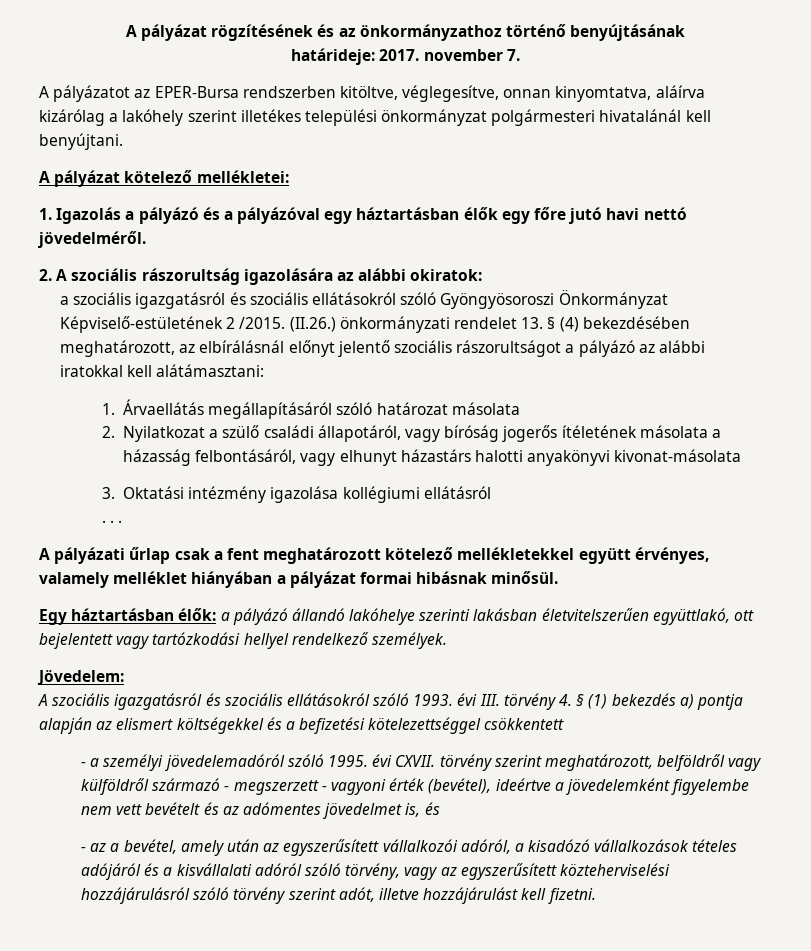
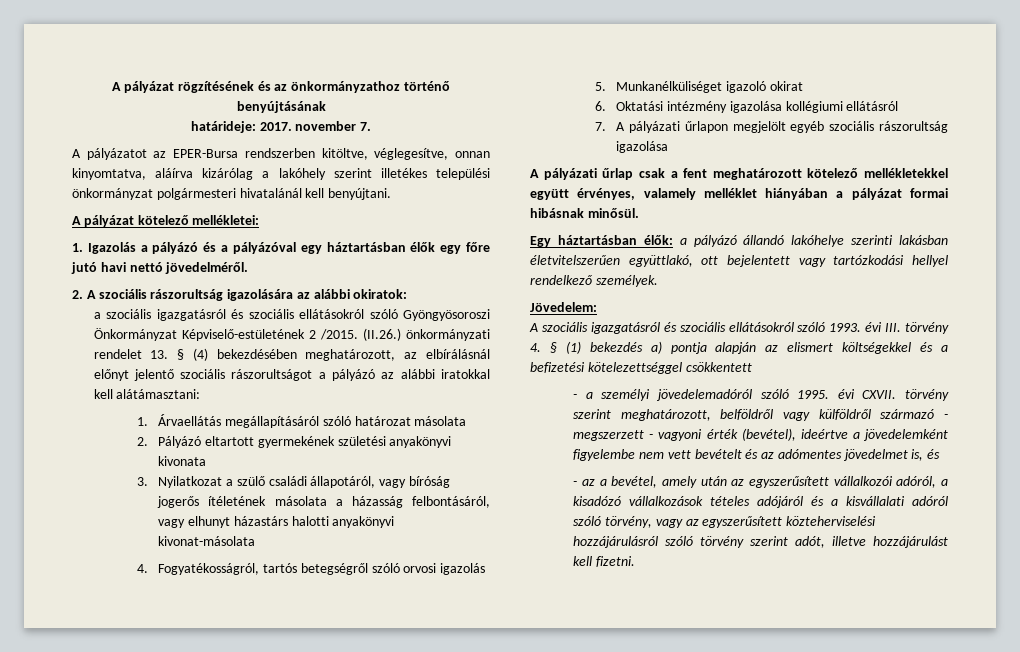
(116, 432) none -> [158,436,452,448] [158,456,207,466] [136,477,148,486] Pályázó eltartott gyermekének születési anyakönyvi kivonata // 3.
[102,487,116,499] 3. -> [136,563,486,575] [594,81,803,93] [594,101,606,111] 4. Fogyatékosságról, tartós betegségről szóló orvosi igazolás // 5. Munkanélküliséget igazoló okirat // 6.
[102,520,123,523] . . . -> [594,121,948,133] [616,141,669,153] 7. A pályázati űrlapon megjelölt egyéb szociális rászorultság igazolása

